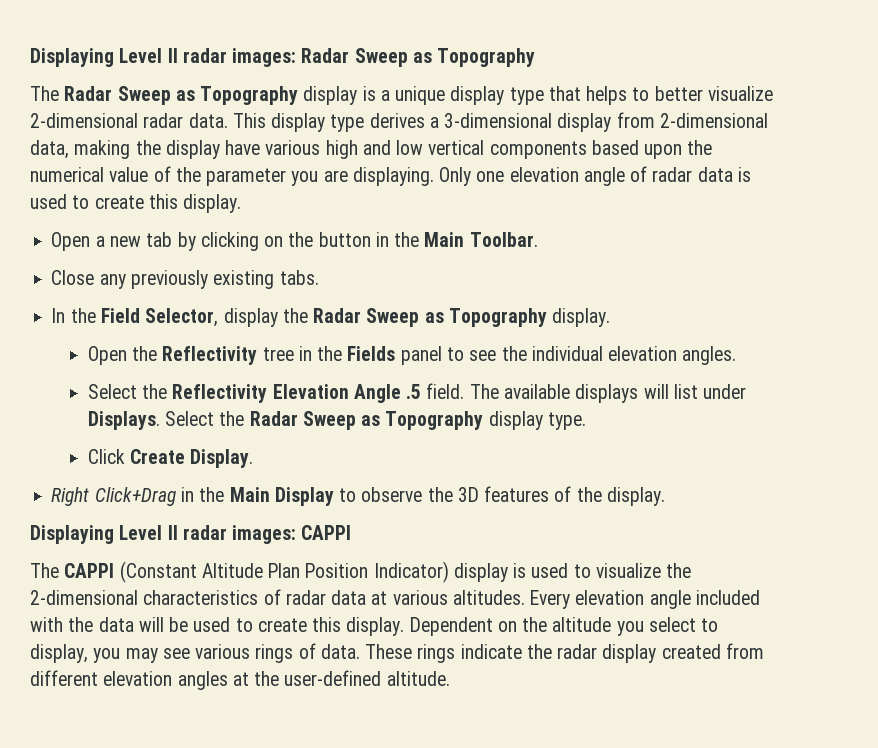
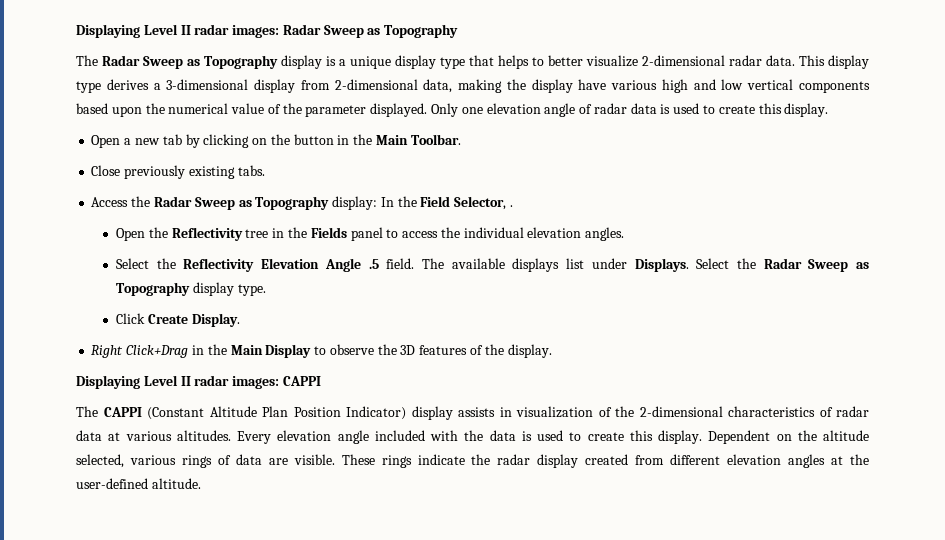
[291,167,434,186] you are displaying. -> [370,103,428,117] displayed.
[99,274,126,289] any -> (121, 170) none
[51,308,611,327] In the Field Selector, display the Radar Sweep as Topography display. -> [91,196,513,210] Access the Radar Sweep as Topography display: In the Field Selector, .
[469,350,497,361] see -> [402,231,439,238] access
[643,384,669,399] will -> (560, 265) none
[513,563,661,578] is used to visualize -> [458,406,612,418] assists in visualization of
[138,617,189,632] will be -> [521,431,532,441] is
[616,617,719,636] [30,643,360,663] you select to display, you may see various rings of data. -> [76,454,335,468] selected, various rings of data are visible.

